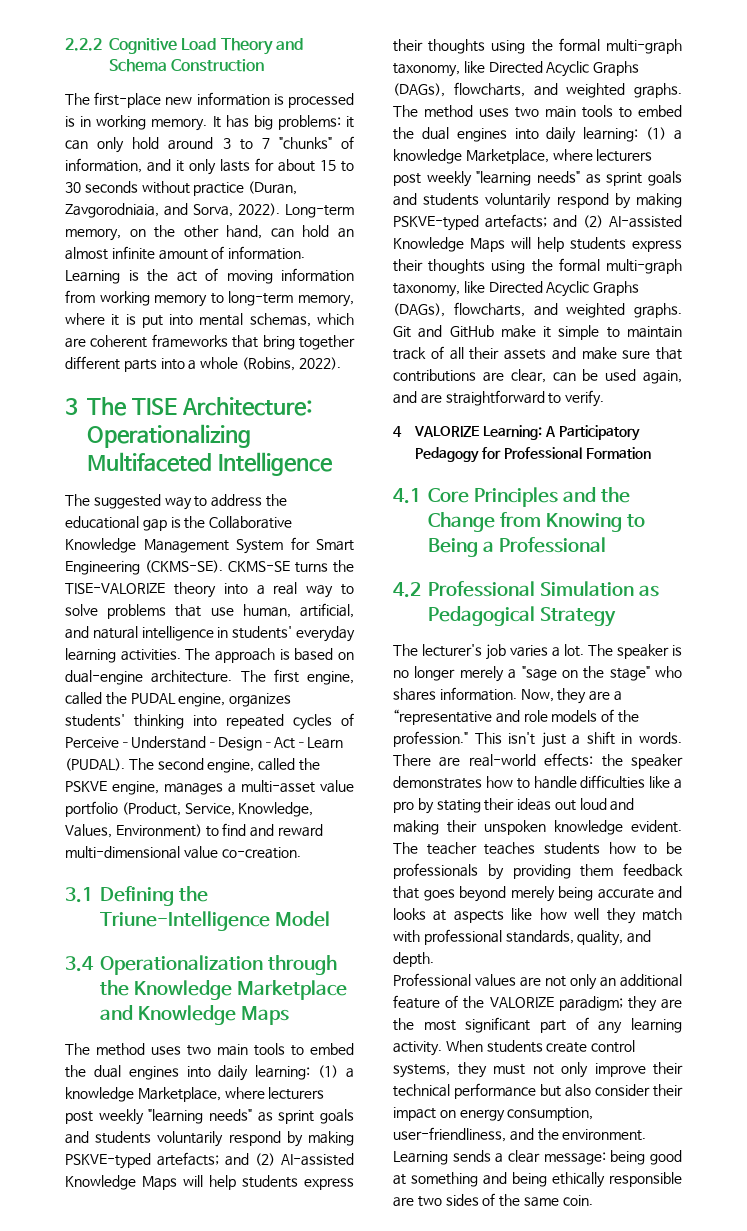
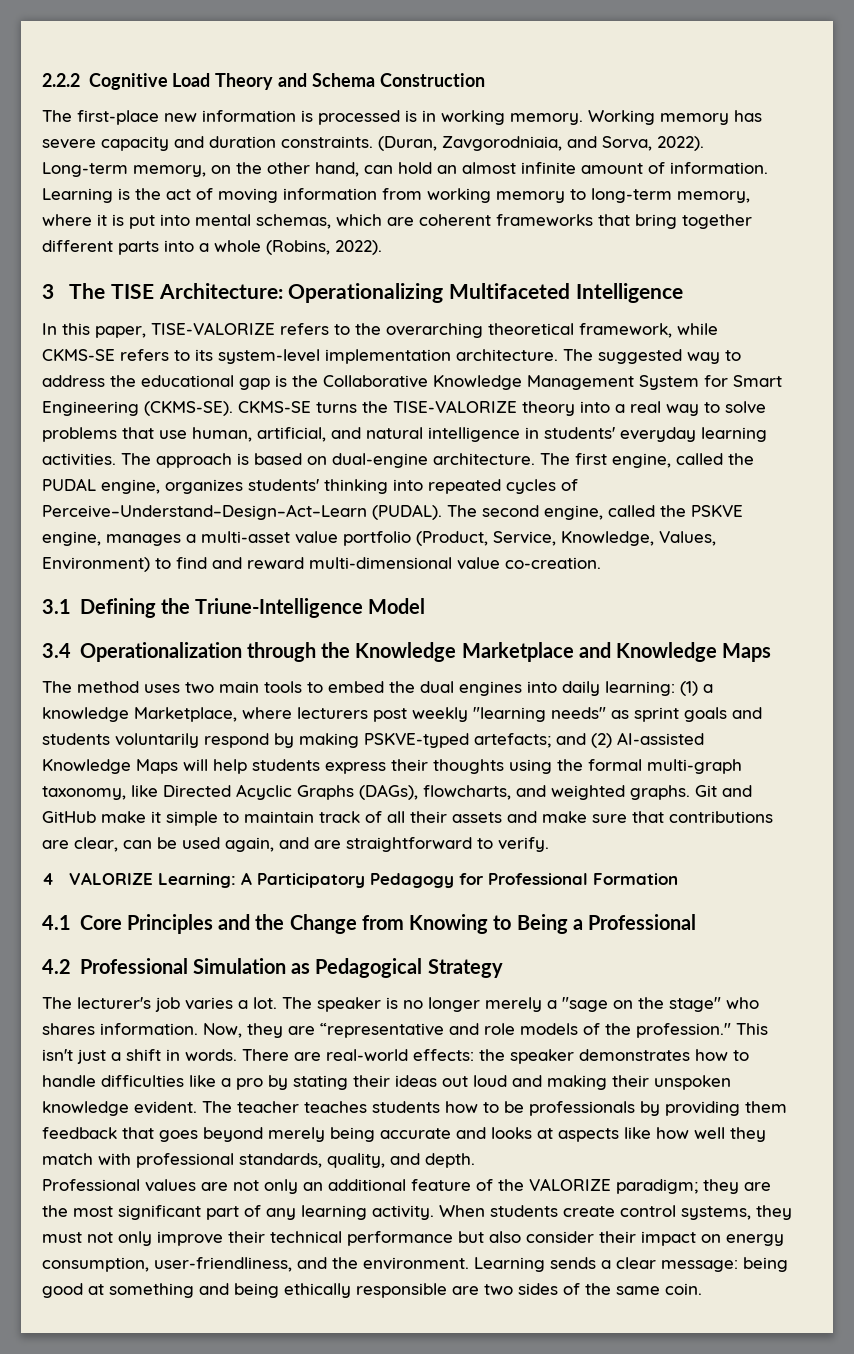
[212,115,354,130] [65,136,354,153] [65,158,354,175] [65,181,245,196] It has big problems: it can only hold around 3 to 7 "chunks" of information, and it only lasts for about 15 to 30 seconds without practice -> [588,110,762,125] [42,136,373,151] Working memory has severe capacity and duration constraints.
(334, 464) none -> [42,322,718,338] [42,349,558,364] In this paper, TISE-VALORIZE refers to the overarching theoretical framework, while CKMS-SE refers to its system-level implementation architecture.
[393,105,682,118] [393,127,682,143] [393,149,653,164] [393,171,682,187] [393,193,682,209] [393,214,682,231] [393,237,682,252] [393,258,682,274] [393,281,640,297] [393,302,682,318] The method uses two main tools to embed the dual engines into daily learning: (1) a knowledge Marketplace, where lecturers post weekly "learning needs" as sprint goals and students voluntarily respond by making PSKVE-typed artefacts; and (2) AI-assisted Knowledge Maps will help students express their thoughts using the formal multi-graph taxonomy, like Directed Acyclic Graphs (DAGs), flowcharts, and weighted graphs. -> (690, 792) none
[613,691,622,701] a -> (315, 1030) none

